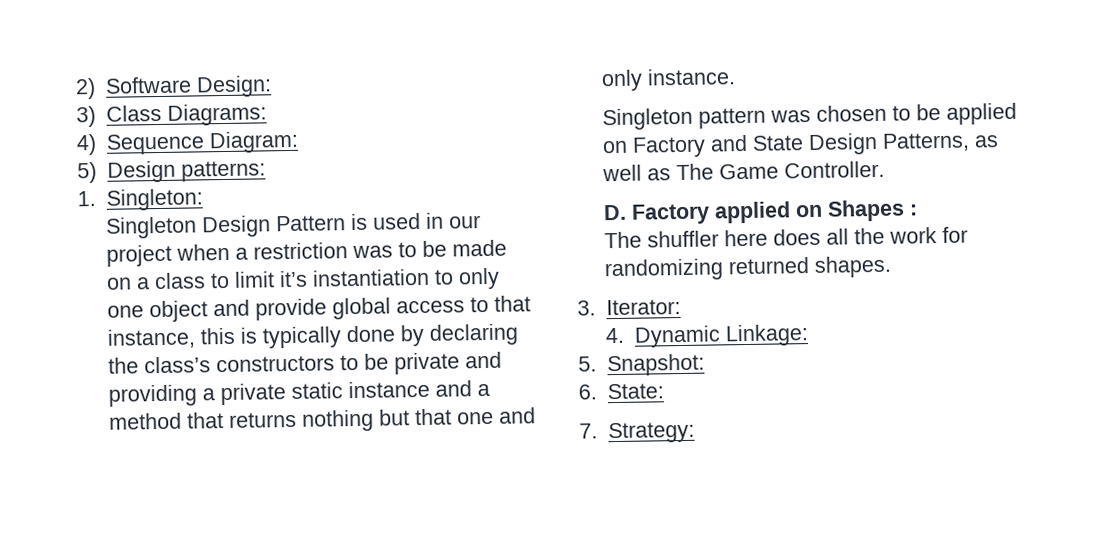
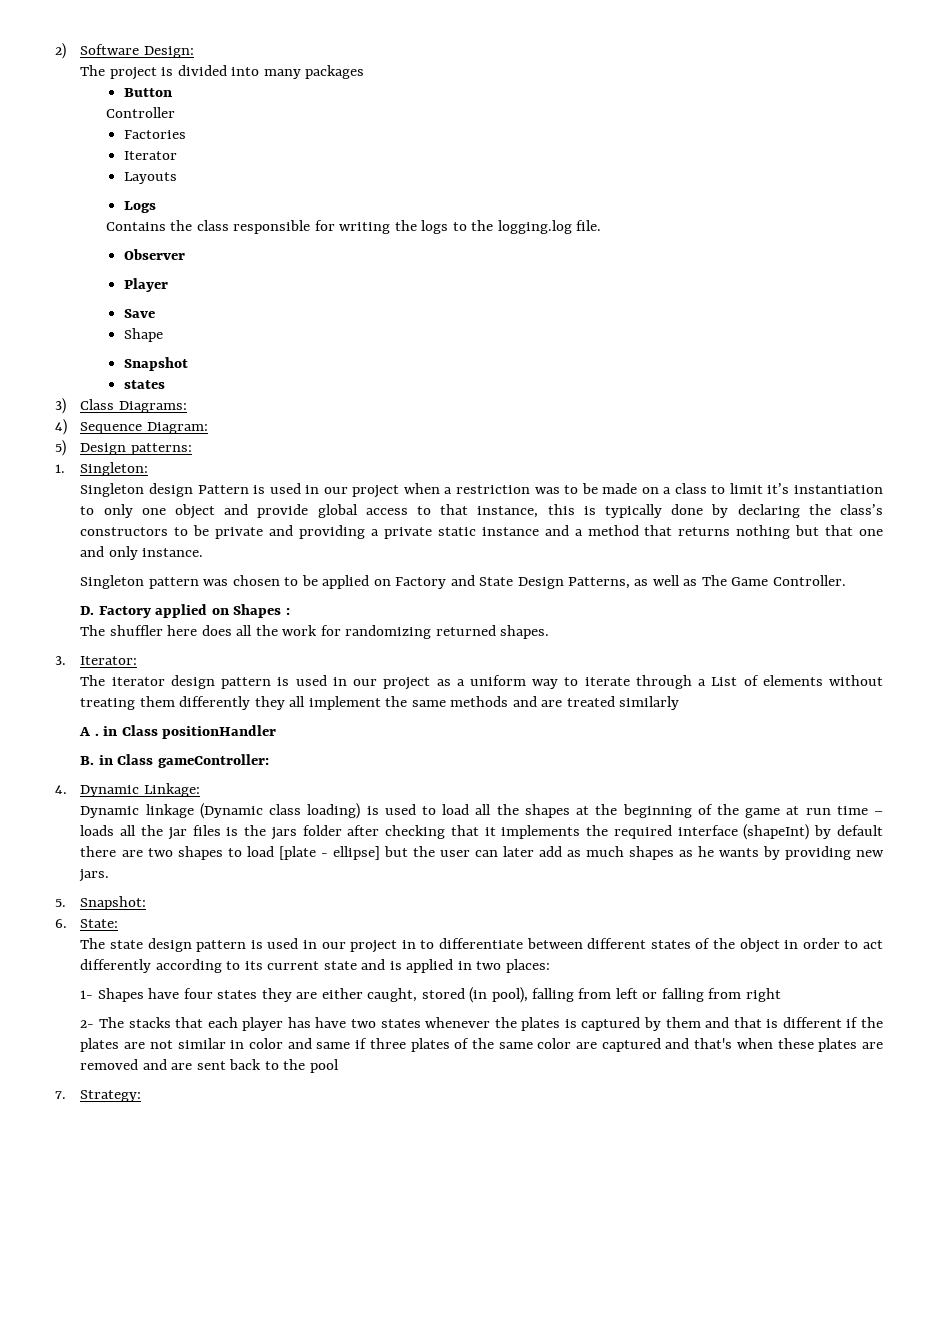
(272, 86) none -> [80,65,365,80] [124,88,173,97] [105,107,175,118] [124,130,187,139] [124,151,178,160] [124,172,178,184] [124,201,157,213] [105,220,601,234] [124,249,186,260] [124,278,169,292] [124,309,156,318] [124,328,164,342] [124,357,189,371] [124,380,166,389] // The project is divided into many packages // Button // Controller // Factories // Iterator // Layouts // Logs // Contains the class responsible for writing the logs to the logging.log file. // Observer // Player // Save // Shape // Snapshot // states
[202,215,272,238] Design -> [149,483,194,497] design
[605,324,809,348] [578,353,705,377] [578,383,664,400] 4. Dynamic Linkage: // 5. Snapshot: // 6. State: -> [80,675,883,690] [80,696,679,710] [79,725,277,739] [80,754,269,768] [55,783,200,797] [80,803,884,819] [80,824,884,840] [80,846,884,860] [79,869,110,882] [55,896,147,910] [55,919,119,928] [80,938,883,953] [80,959,550,973] [80,987,781,1003] [80,1017,884,1031] [80,1038,884,1052] [80,1059,339,1073] The iterator design pattern is used in our project as a uniform way to iterate through a List of elements without treating them differently they all implement the same methods and are treated similarly // A . in Class positionHandler // B. in Class gameController: // 4. Dynamic Linkage: // Dynamic linkage (Dynamic class loading) is used to load all the shapes at the beginning of the game at run time – loads all the jar files is the jars folder after checking that it implements the required interface (shapeInt) by default there are two shapes to load [plate - ellipse] but the user can later add as much shapes as he wants by providing new jars. // 5. Snapshot: // 6. State: // The state design pattern is used in our project in to differentiate between different states of the object in order to act differently according to its current state and is applied in two places: // 1- Shapes have four states they are either caught, stored (in pool), falling from left or falling from right // 2- The stacks that each player has have two states whenever the plates is captured by them and that is different if the plates are not similar in color and same if three plates of the same color are captured and that's when these plates are removed and are sent back to the pool

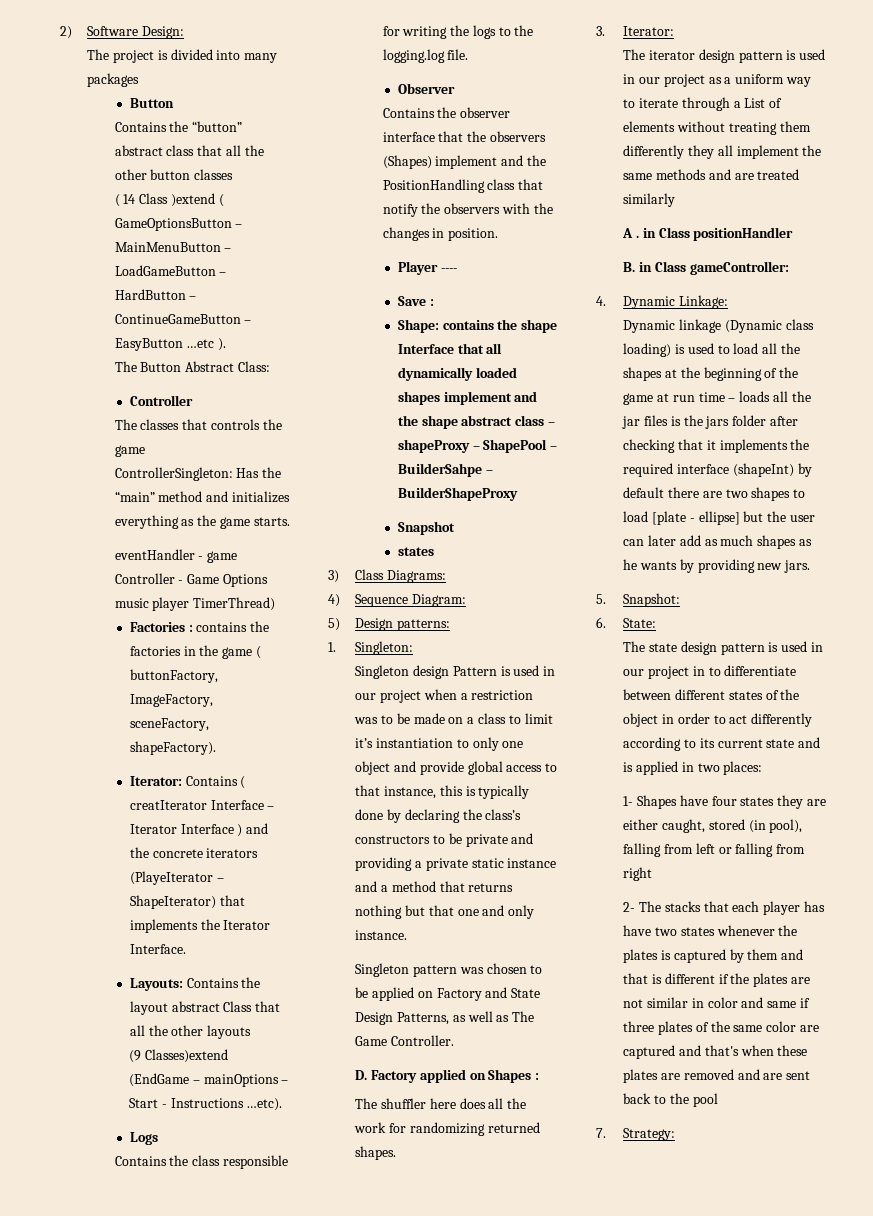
[105,107,175,118] [124,130,187,139] [124,151,178,160] [124,172,178,184] Controller // Factories // Iterator // Layouts -> [114,121,243,132] [114,145,264,156] [114,169,234,180] [114,193,224,207] [114,218,243,231] [114,242,232,252] [114,265,227,276] [114,289,197,300] [114,314,252,324] [114,338,227,351] [114,361,270,372] [129,395,193,406] [114,419,282,430] [114,445,145,457] [114,467,282,481] [114,491,290,503] [114,515,290,529] [114,549,238,563] [114,573,268,587] [114,597,276,611] [129,621,270,632] [129,645,262,659] [129,669,218,683] [129,694,213,707] [129,718,209,731] [129,741,216,755] [129,776,246,789] [129,800,275,810] [129,823,269,837] [129,847,259,858] [129,871,224,885] [129,895,245,909] [129,919,271,933] [129,944,186,954] [129,977,261,991] [129,1001,281,1015] [129,1025,252,1039] [129,1049,228,1063] [129,1073,289,1087] [129,1098,283,1111] Contains the “button” abstract class that all the other button classes // ( 14 Class )extend ( GameOptionsButton – MainMenuButton – LoadGameButton – HardButton – ContinueGameButton – EasyButton …etc ). // The Button Abstract Class: // Controller // The classes that controls the game // ControllerSingleton: Has the “main” method and initializes everything as the game starts. // eventHandler - game Controller - Game Options music player TimerThread) // Factories : contains the factories in the game ( buttonFactory, ImageFactory, sceneFactory, shapeFactory). // Iterator: Contains ( creatIterator Interface – Iterator Interface ) and the concrete iterators (PlayeIterator – ShapeIterator) that implements the Iterator Interface. // Layouts: Contains the layout abstract Class that all the other layouts // (9 Classes)extend (EndGame – mainOptions – Start - Instructions …etc).
(186, 254) none -> [382,107,511,118] [382,131,546,142] [382,155,546,169] [382,179,544,193] [382,203,553,217] [382,227,499,241] // Contains the observer interface that the observers (Shapes) implement and the PositionHandling class that notify the observers with the changes in position.
(169, 285) none -> [440,268,457,272] ----
[124,328,164,342] // Shape -> [429,299,434,306] [397,319,558,333] [397,343,503,354] [397,367,517,381] [397,391,538,405] [397,415,556,429] [397,439,558,453] [397,463,493,477] [397,487,518,501] : // Shape: contains the shape Interface that all dynamically loaded shapes implement and the shape abstract class – shapeProxy – ShapePool – BuilderSahpe – BuilderShapeProxy

